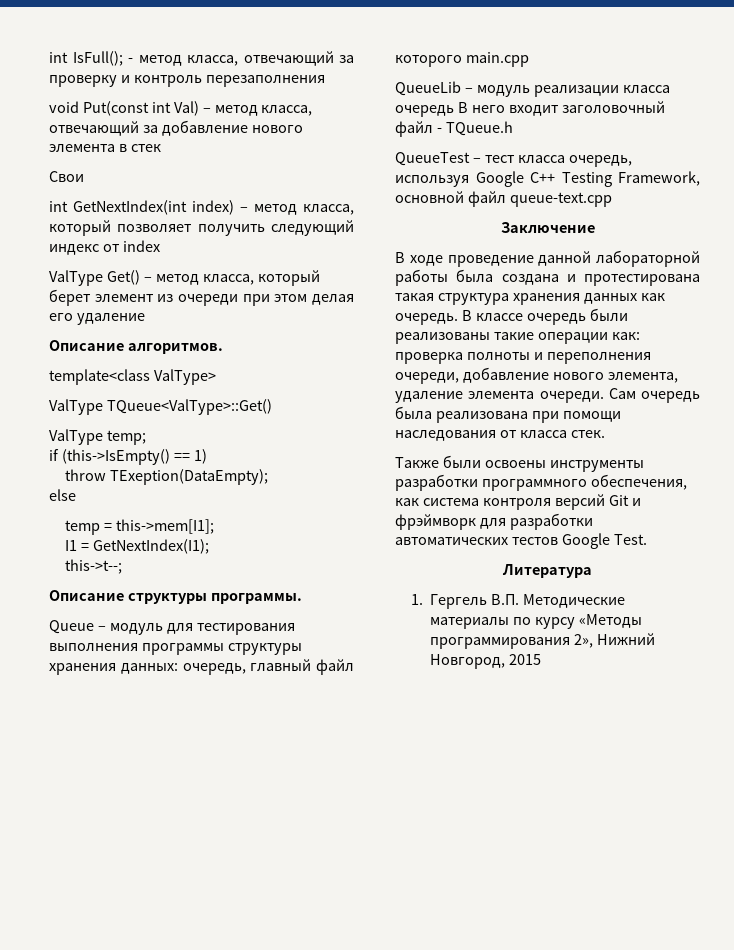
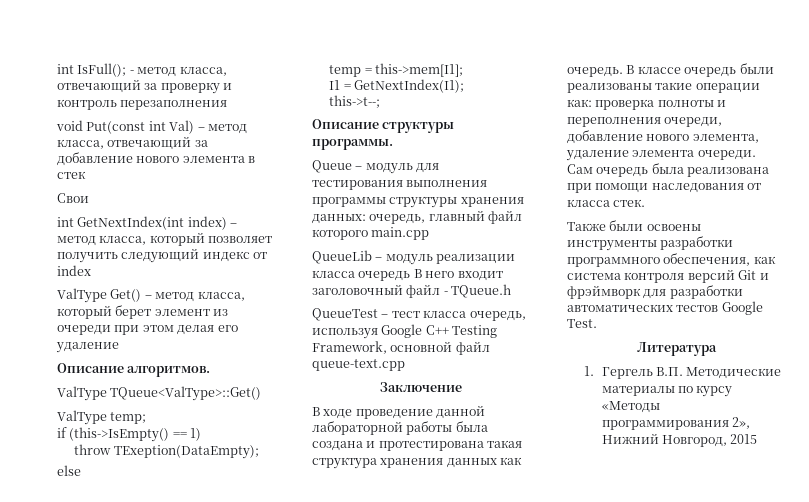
[49,369,216,385] // template<class ValType> -> (211, 371) none

